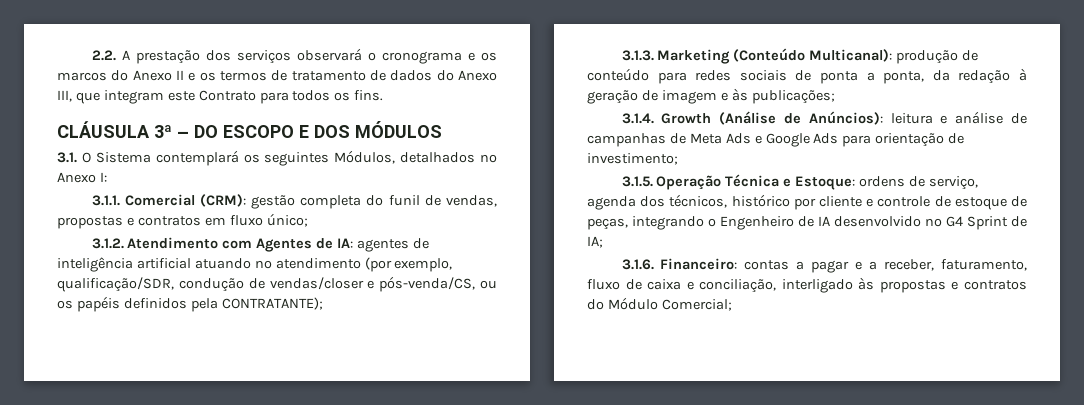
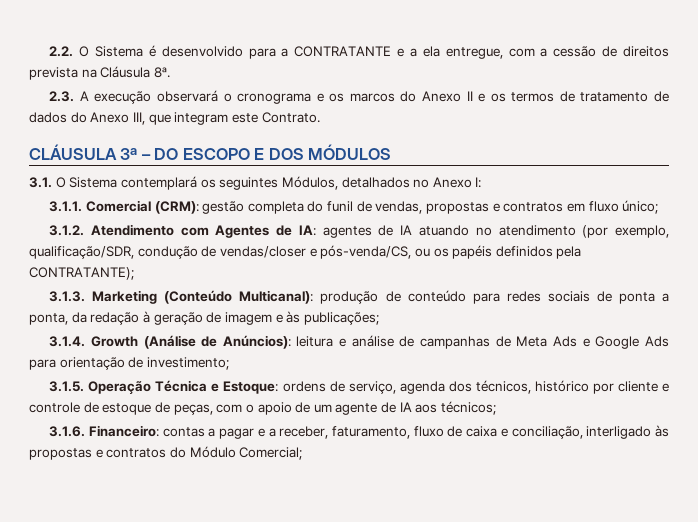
[121,50,291,64] A prestação dos serviços -> [79,45,670,59] [29,66,170,80] [49,91,152,104] O Sistema é desenvolvido para a CONTRATANTE e a ela entregue, com a cessão de direitos prevista na Cláusula 8ª. // 2.3. A execução
[198,90,384,104] Contrato para todos os fins. -> [261,112,320,123] Contrato.
[57,257,191,272] inteligência artificial -> [400,225,413,235] IA
[632,216,1027,230] [587,236,603,248] integrando o Engenheiro de IA desenvolvido no G4 Sprint de IA; -> [216,401,497,415] com o apoio de um agente de IA aos técnicos;

